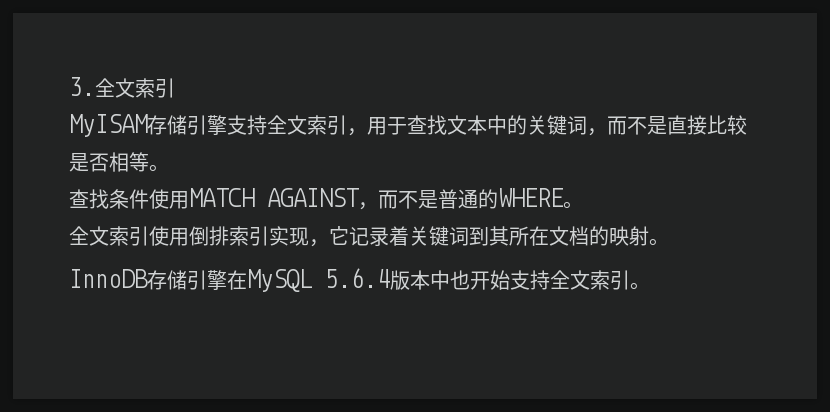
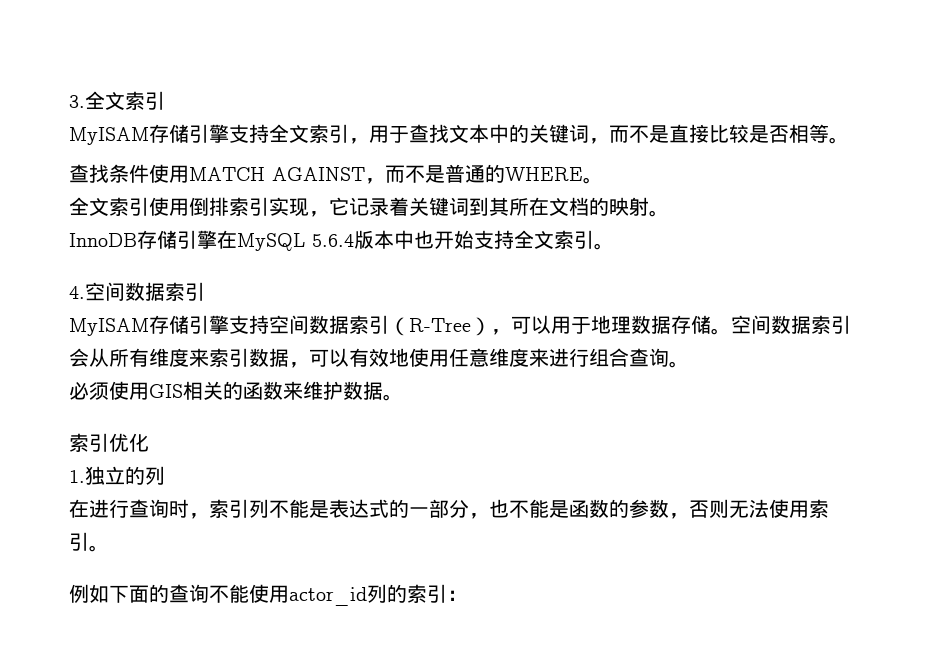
(650, 286) none -> [69,282,205,301] [69,315,851,336] [69,348,689,368] [69,381,403,401] [69,433,149,452] [69,466,165,485] [69,499,829,519] [69,532,109,552] [69,584,467,606] // 4.空间数据索引 // MyISAM存储引擎支持空间数据索引（R-Tree），可以用于地理数据存储。空间数据索引会从所有维度来索引数据，可以有效地使用任意维度来进行组合查询。 // 必须使用GIS相关的函数来维护数据。 // 索引优化 // 1.独立的列 // 在进行查询时，索引列不能是表达式的一部分，也不能是函数的参数，否则无法使用索引。 // 例如下面的查询不能使用actor_id列的索引：

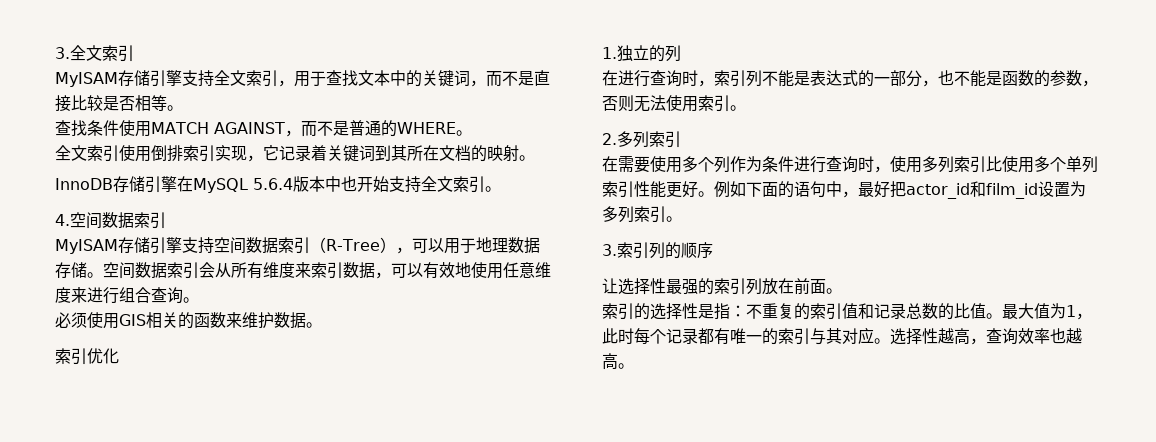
[69,584,467,606] 例如下面的查询不能使用actor_id列的索引： -> [602,131,681,148] [602,156,1098,173] [602,181,1086,199] [602,206,682,223] [602,242,713,259] [602,278,842,295] [602,303,1092,320] [602,327,1082,345] [602,353,634,370] 2.多列索引 // 在需要使用多个列作为条件进行查询时，使用多列索引比使用多个单列索引性能更好。例如下面的语句中，最好把actor_id和film_id设置为多列索引。 // 3.索引列的顺序 // 让选择性最强的索引列放在前面。 // 索引的选择性是指：不重复的索引值和记录总数的比值。最大值为1，此时每个记录都有唯一的索引与其对应。选择性越高，查询效率也越高。

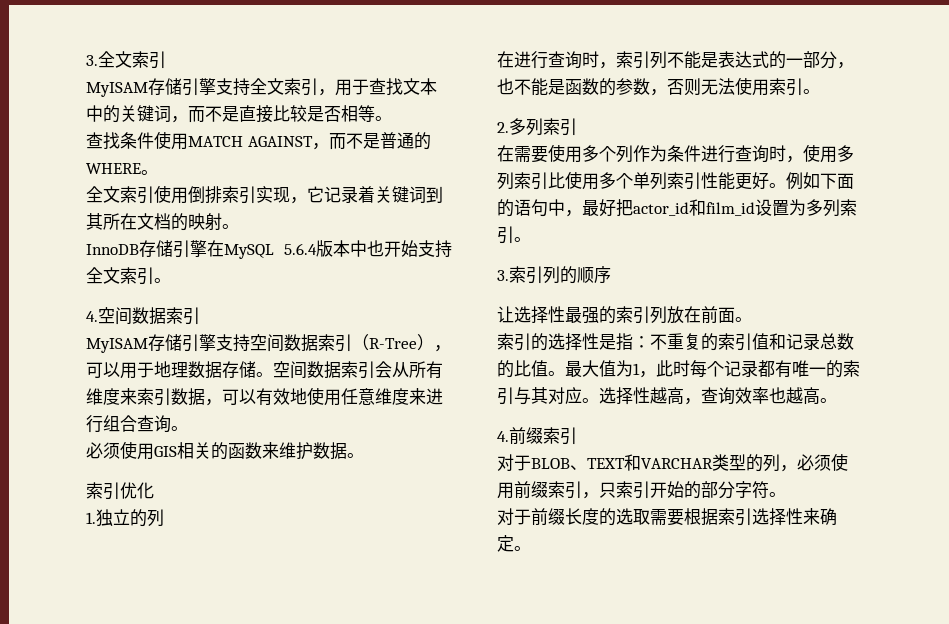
(634, 366) none -> [497,427,577,445] [497,453,848,472] [497,481,786,499] [497,508,837,526] [497,535,531,552] // 4.前缀索引 // 对于BLOB、TEXT和VARCHAR类型的列，必须使用前缀索引，只索引开始的部分字符。 // 对于前缀长度的选取需要根据索引选择性来确定。

